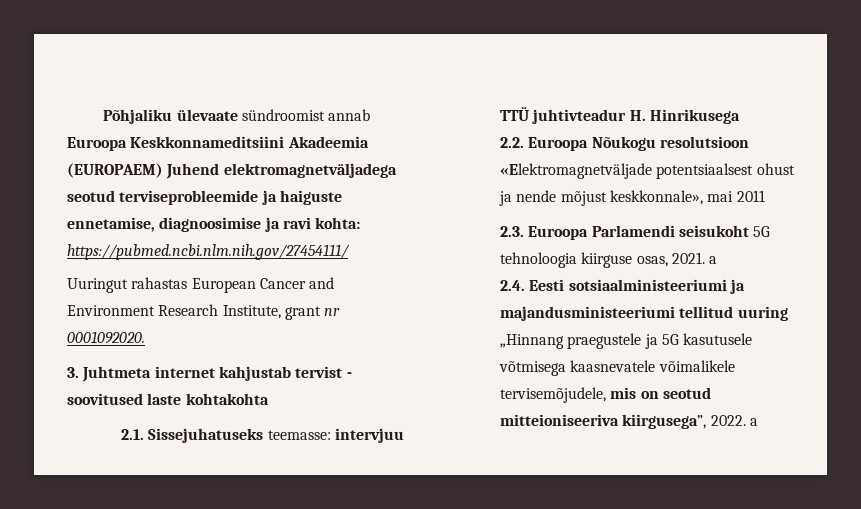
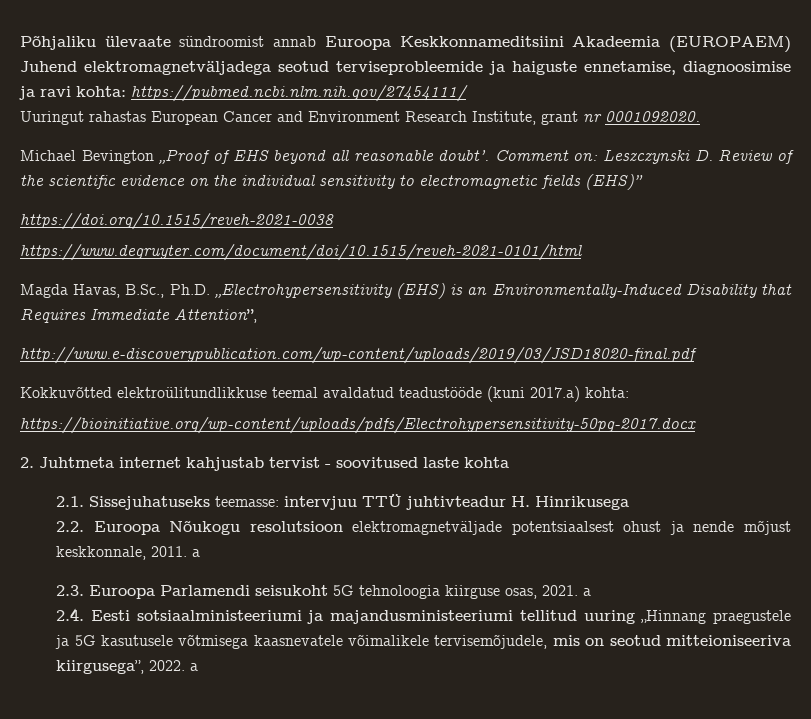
[67,367,79,378] 3. -> [20,149,794,164] [20,174,643,190] [20,213,334,230] [20,244,582,261] [20,283,792,299] [20,308,257,323] [20,347,697,364] [20,386,629,402] [20,417,696,434] [20,457,34,468] Michael Bevington „Proof of EHS beyond all reasonable doubt’. Comment on: Leszczynski D. Review of the scientific evidence on the individual sensitivity to electromagnetic fields (EHS)” // https://doi.org/10.1515/reveh-2021-0038 // https://www.degruyter.com/document/doi/10.1515/reveh-2021-0101/html // Magda Havas, B.Sc., Ph.D. „Electrohypersensitivity (EHS) is an Environmentally-Induced Disability that Requires Immediate Attention”, // http://www.e-discoverypublication.com/wp-content/uploads/2019/03/JSD18020-final.pdf // Kokkuvõtted elektroülitundlikkuse teemal avaldatud teadustööde (kuni 2017.a) kohta: // https://bioinitiative.org/wp-content/uploads/pdfs/Electrohypersensitivity-50pg-2017.docx // 2.
[185,393,269,405] kohtakohta -> [464,457,509,468] kohta
[499,163,652,179] «Elektromagnetväljade -> [352,521,503,535] elektromagnetväljade
[609,190,765,205] keskkonnale», mai 2011 -> [56,546,201,560] keskkonnale, 2011. a

